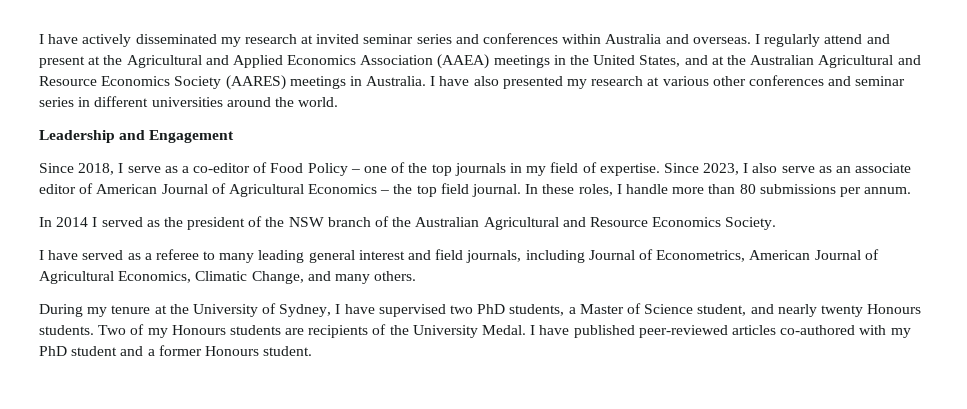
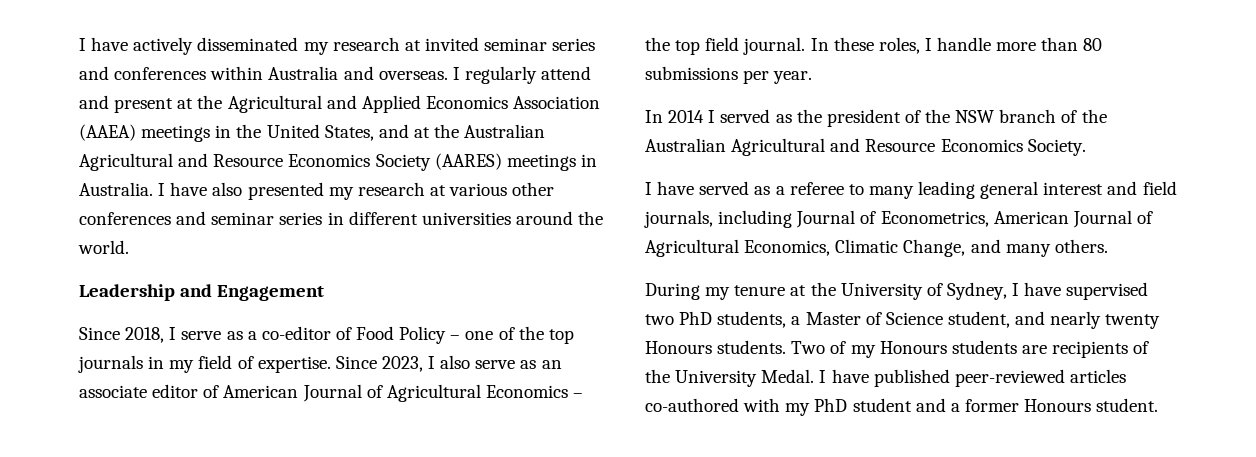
[864,187,912,194] annum. -> [773,71,813,84] year.

